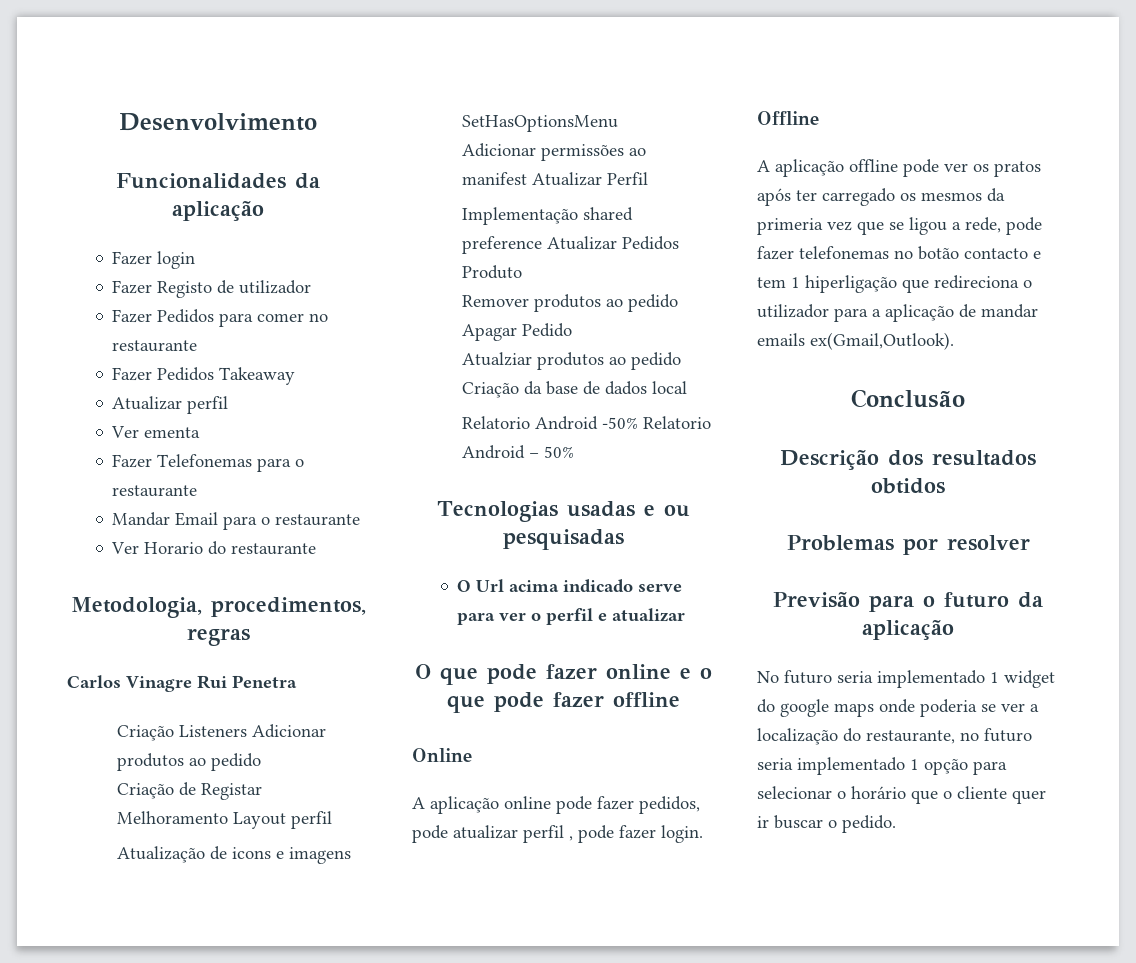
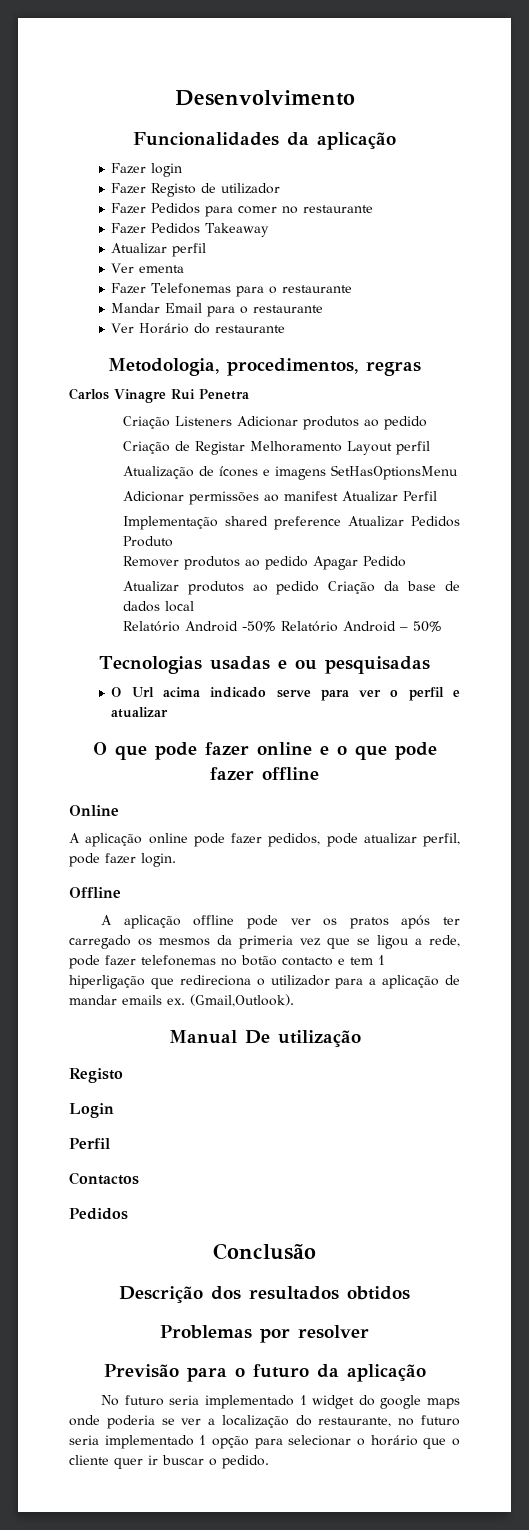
[144,542,204,554] Horario -> [139,323,190,334] Horário
[231,847,271,859] icons -> [218,466,258,477] ícones
[461,352,532,366] Atualziar -> [122,581,179,592] Atualizar
[461,416,530,429] Relatorio -> [122,621,180,632] Relatório
[642,416,711,429] Relatorio -> [280,621,338,632] Relatório
[523,825,573,843] perfil , -> [423,833,460,847] perfil,
[810,332,954,350] ex(Gmail,Outlook). -> [167,994,294,1007] [168,1030,361,1047] [69,1068,123,1083] [69,1103,114,1118] [69,1138,110,1149] [69,1172,139,1185] [69,1208,128,1220] ex. (Gmail,Outlook). // Manual De utilização // Registo // Login // Perfil // Contactos // Pedidos

